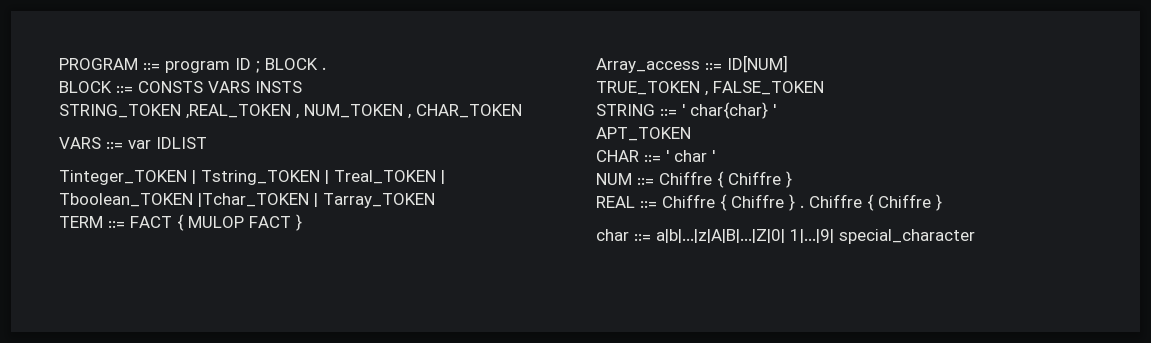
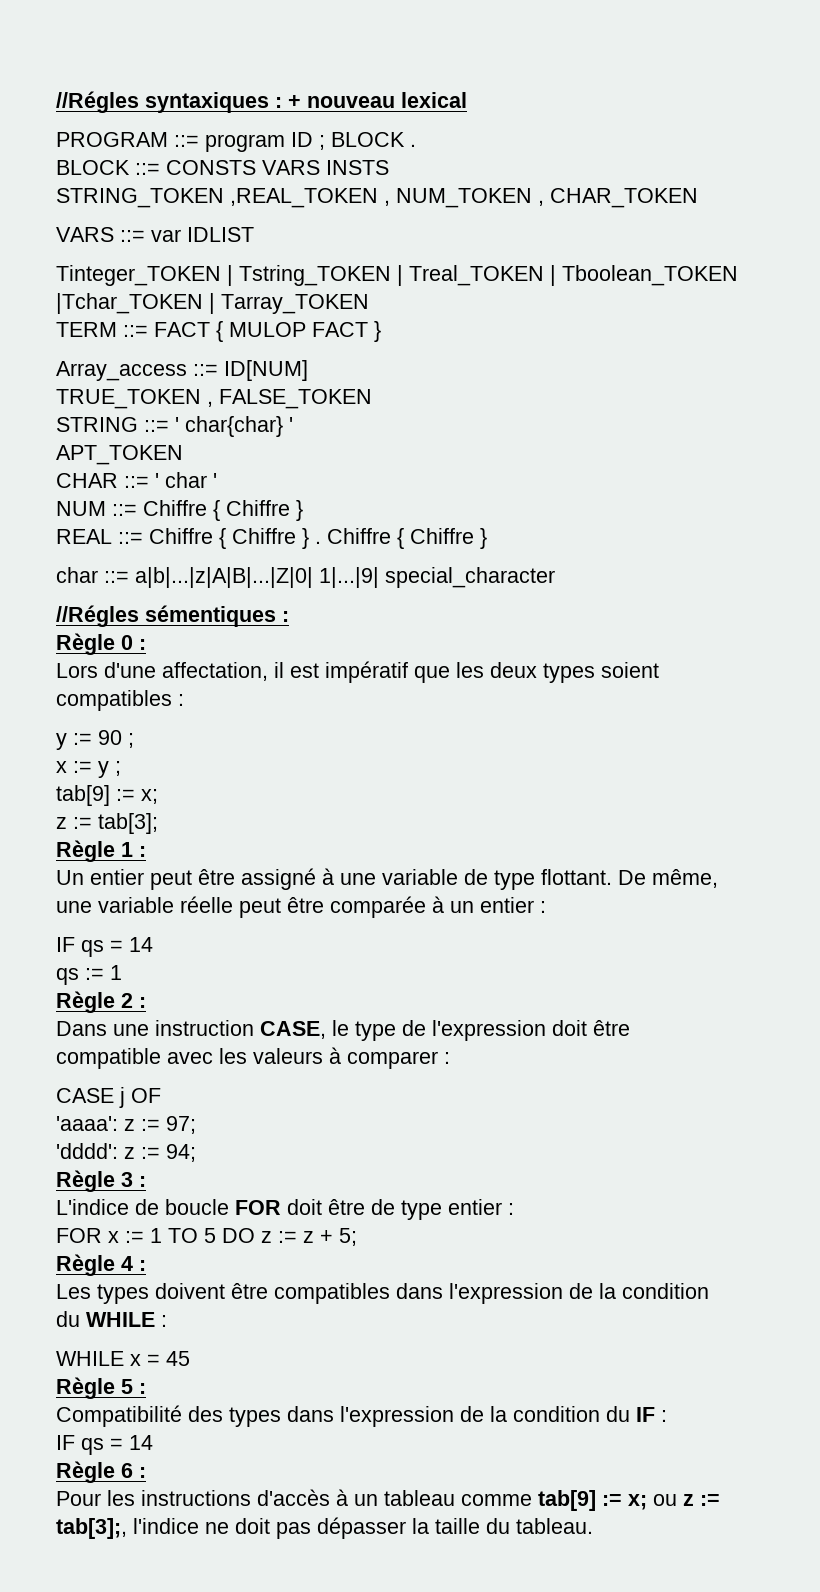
(59, 64) none -> [56,91,467,113] //Régles syntaxiques : + nouveau lexical //
(975, 236) none -> [56,605,289,627] [56,633,146,655] [56,661,659,683] [56,690,184,711] [56,730,134,750] [56,761,121,778] [56,785,158,806] [56,813,158,834] [56,840,146,862] [56,868,718,890] [56,896,546,918] [56,937,153,957] [56,965,122,985] [56,991,146,1013] [56,1020,630,1041] [56,1047,450,1069] [56,1087,161,1108] [56,1116,196,1134] [56,1143,196,1162] [56,1170,146,1192] [56,1199,514,1220] [56,1228,357,1246] [56,1254,146,1276] [56,1283,709,1304] [56,1311,167,1327] [56,1351,190,1366] [56,1377,146,1399] [56,1405,667,1427] [56,1435,153,1455] [56,1461,146,1483] [56,1489,720,1511] [56,1517,593,1539] // //Régles sémentiques : // Règle 0 : // Lors d'une affectation, il est impératif que les deux types soient compatibles : // y := 90 ; // x := y ; // tab[9] := x; // z := tab[3]; // Règle 1 : // Un entier peut être assigné à une variable de type flottant. De même, une variable réelle peut être comparée à un entier : // IF qs = 14 // qs := 1 // Règle 2 : // Dans une instruction CASE, le type de l'expression doit être compatible avec les valeurs à comparer : // CASE j OF // 'aaaa': z := 97; // 'dddd': z := 94; // Règle 3 : // L'indice de boucle FOR doit être de type entier : // FOR x := 1 TO 5 DO z := z + 5; // Règle 4 : // Les types doivent être compatibles dans l'expression de la condition du WHILE : // WHILE x = 45 // Règle 5 : // Compatibilité des types dans l'expression de la condition du IF : // IF qs = 14 // Règle 6 : // Pour les instructions d'accès à un tableau comme tab[9] := x; ou z := tab[3];, l'indice ne doit pas dépasser la taille du tableau.

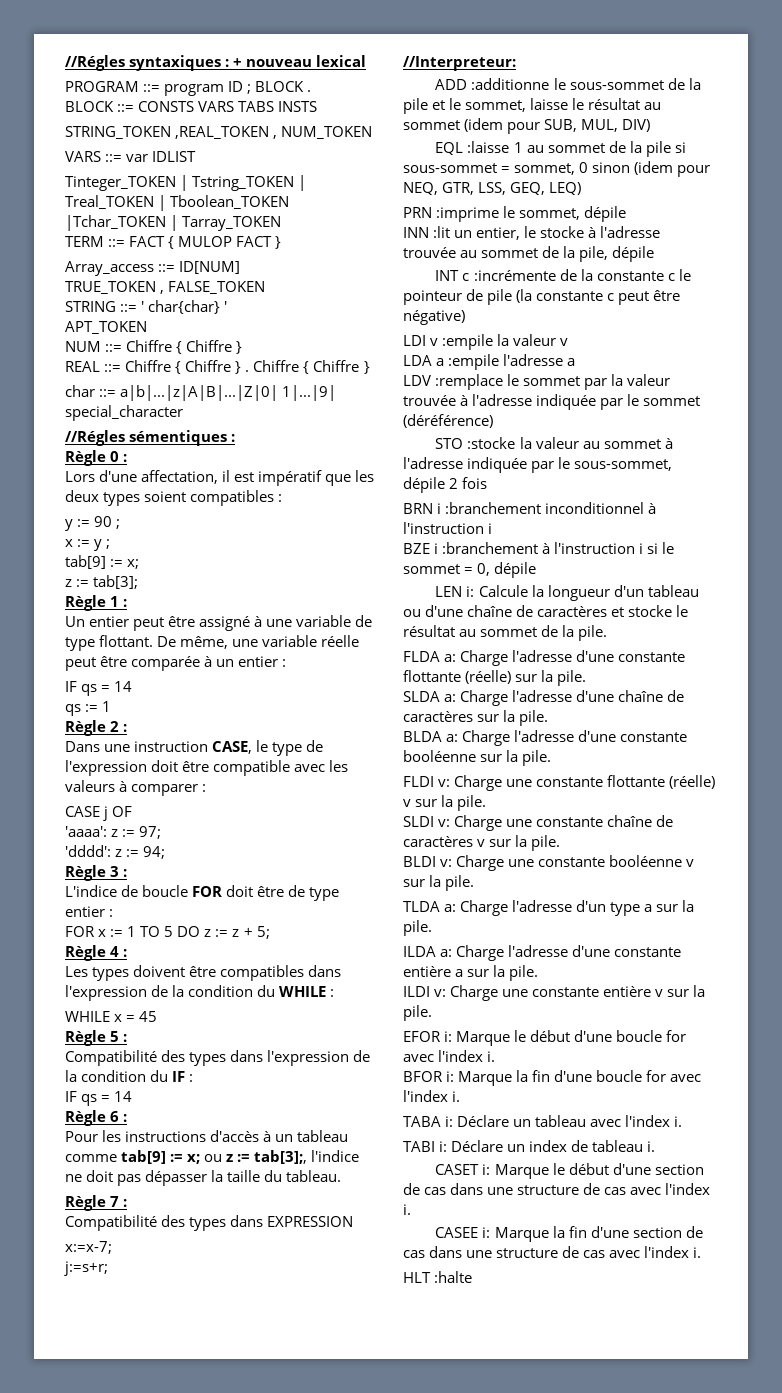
(320, 167) none -> [238,101,275,112] TABS
[538,188,698,208] , CHAR_TOKEN -> (373, 132) none
[56,472,217,488] // CHAR ::= ' char ' -> (147, 327) none
(593, 1526) none -> [65,1195,128,1211] [65,1215,354,1231] [65,1241,112,1254] [64,1261,108,1276] [403,56,516,71] [435,78,701,90] [403,98,662,114] [403,118,651,134] [435,141,686,157] [403,161,711,177] [403,182,582,195] [403,206,627,222] [403,226,661,240] [403,246,655,262] [435,269,691,281] [403,289,681,305] [403,310,465,325] [403,334,569,350] [403,354,576,370] [403,374,671,390] [403,394,701,410] [403,414,493,428] [435,437,673,449] [403,457,673,473] [403,477,488,493] [403,502,657,514] [403,522,493,534] [403,542,675,554] [403,562,537,578] [435,585,699,601] [403,605,689,617] [403,625,608,641] [403,650,686,666] [403,670,587,686] [403,690,685,706] [403,710,549,726] [403,730,688,746] [403,750,552,766] [403,775,716,791] [403,795,487,811] [403,815,674,831] [403,835,561,851] [403,855,695,871] [403,875,475,891] [403,900,695,916] [403,920,432,936] [403,945,682,961] [403,965,539,981] [403,985,706,1001] [403,1005,432,1021] [403,1030,687,1046] [403,1050,496,1062] [403,1070,702,1086] [403,1090,461,1102] [403,1115,683,1127] [403,1140,656,1152] [435,1163,704,1179] [403,1183,711,1195] [403,1204,411,1215] [435,1226,703,1242] [403,1246,702,1258] [403,1271,473,1283] // Règle 7 : // Compatibilité des types dans EXPRESSION // x:=x-7; // j:=s+r; // //Interpreteur: // ADD :additionne le sous-sommet de la pile et le sommet, laisse le résultat au sommet (idem pour SUB, MUL, DIV) // EQL :laisse 1 au sommet de la pile si sous-sommet = sommet, 0 sinon (idem pour NEQ, GTR, LSS, GEQ, LEQ) // PRN :imprime le sommet, dépile // INN :lit un entier, le stocke à l'adresse trouvée au sommet de la pile, dépile // INT c :incrémente de la constante c le pointeur de pile (la constante c peut être négative) // LDI v :empile la valeur v // LDA a :empile l'adresse a // LDV :remplace le sommet par la valeur trouvée à l'adresse indiquée par le sommet (déréférence) // STO :stocke la valeur au sommet à l'adresse indiquée par le sous-sommet, dépile 2 fois // BRN i :branchement inconditionnel à l'instruction i // BZE i :branchement à l'instruction i si le sommet = 0, dépile // LEN i: Calcule la longueur d'un tableau ou d'une chaîne de caractères et stocke le résultat au sommet de la pile. // FLDA a: Charge l'adresse d'une constante flottante (réelle) sur la pile. // SLDA a: Charge l'adresse d'une chaîne de caractères sur la pile. // BLDA a: Charge l'adresse d'une constante booléenne sur la pile. // FLDI v: Charge une constante flottante (réelle) v sur la pile. // SLDI v: Charge une constante chaîne de caractères v sur la pile. // BLDI v: Charge une constante booléenne v sur la pile. // TLDA a: Charge l'adresse d'un type a sur la pile. // ILDA a: Charge l'adresse d'une constante entière a sur la pile. // ILDI v: Charge une constante entière v sur la pile. // EFOR i: Marque le début d'une boucle for avec l'index i. // BFOR i: Marque la fin d'une boucle for avec l'index i. // TABA i: Déclare un tableau avec l'index i. // TABI i: Déclare un index de tableau i. // CASET i: Marque le début d'une section de cas dans une structure de cas avec l'index i. // CASEE i: Marque la fin d'une section de cas dans une structure de cas avec l'index i. // HLT :halte

